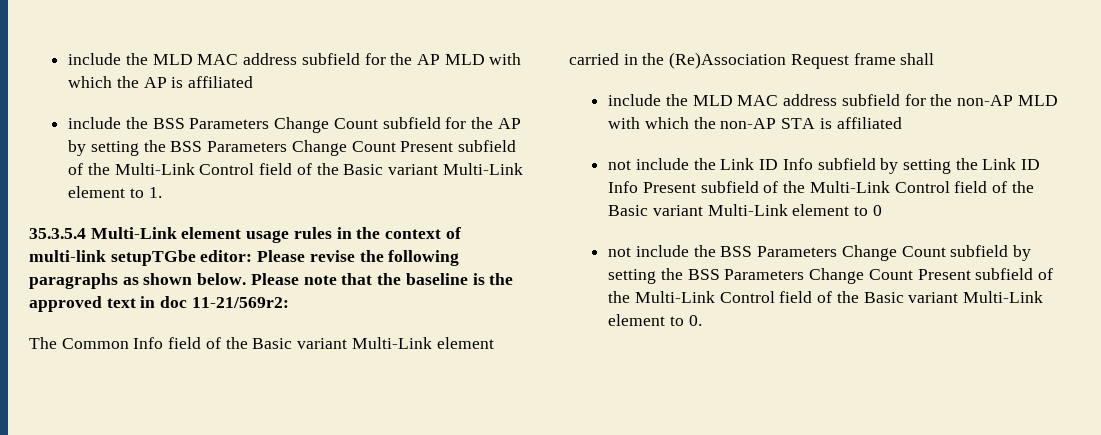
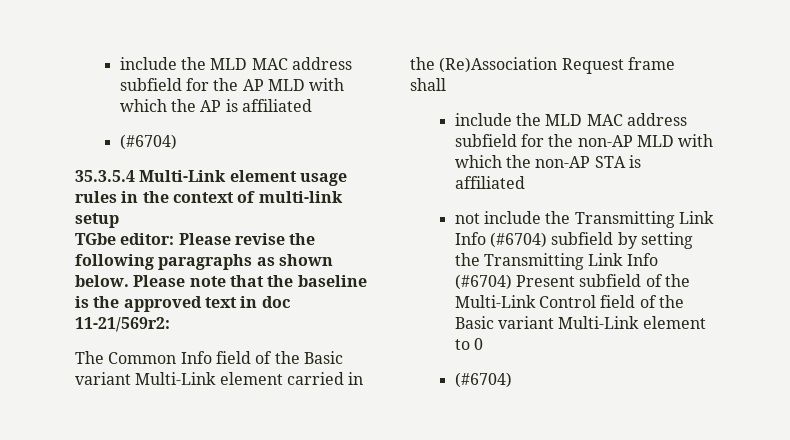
[68,117,521,133] [68,140,516,156] [68,163,523,175] [68,186,162,198] include the BSS Parameters Change Count subfield for the AP by setting the BSS Parameters Change Count Present subfield of the Multi-Link Control field of the Basic variant Multi-Link element to 1. -> [119,134,177,150] (#6704)
[110,250,196,266] setupTGbe -> [75,213,119,228] [75,233,116,245] setup // TGbe
[720,158,1041,174] [608,181,639,193] Link ID Info subfield by setting the Link ID Info -> [574,211,715,228] [454,232,694,249] [454,253,658,270] [454,274,512,290] Transmitting Link Info (#6704) subfield by setting the Transmitting Link Info (#6704)
[608,245,1031,261] [608,268,1053,284] [608,291,1043,303] [608,314,702,326] not include the BSS Parameters Change Count subfield by setting the BSS Parameters Change Count Present subfield of the Multi-Link Control field of the Basic variant Multi-Link element to 0. -> [454,372,512,388] (#6704)

